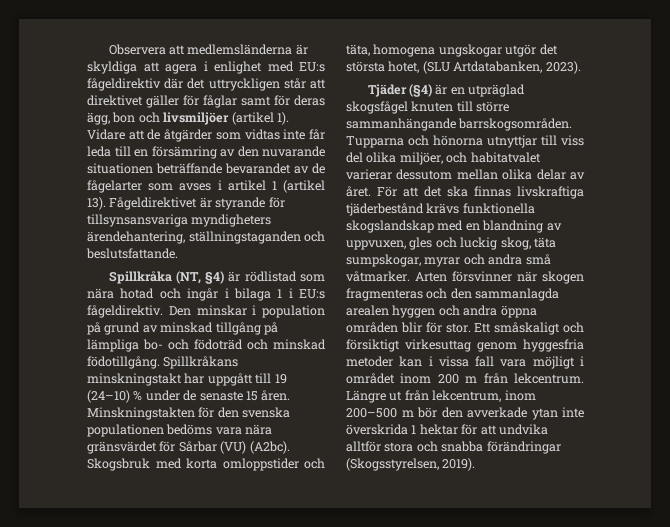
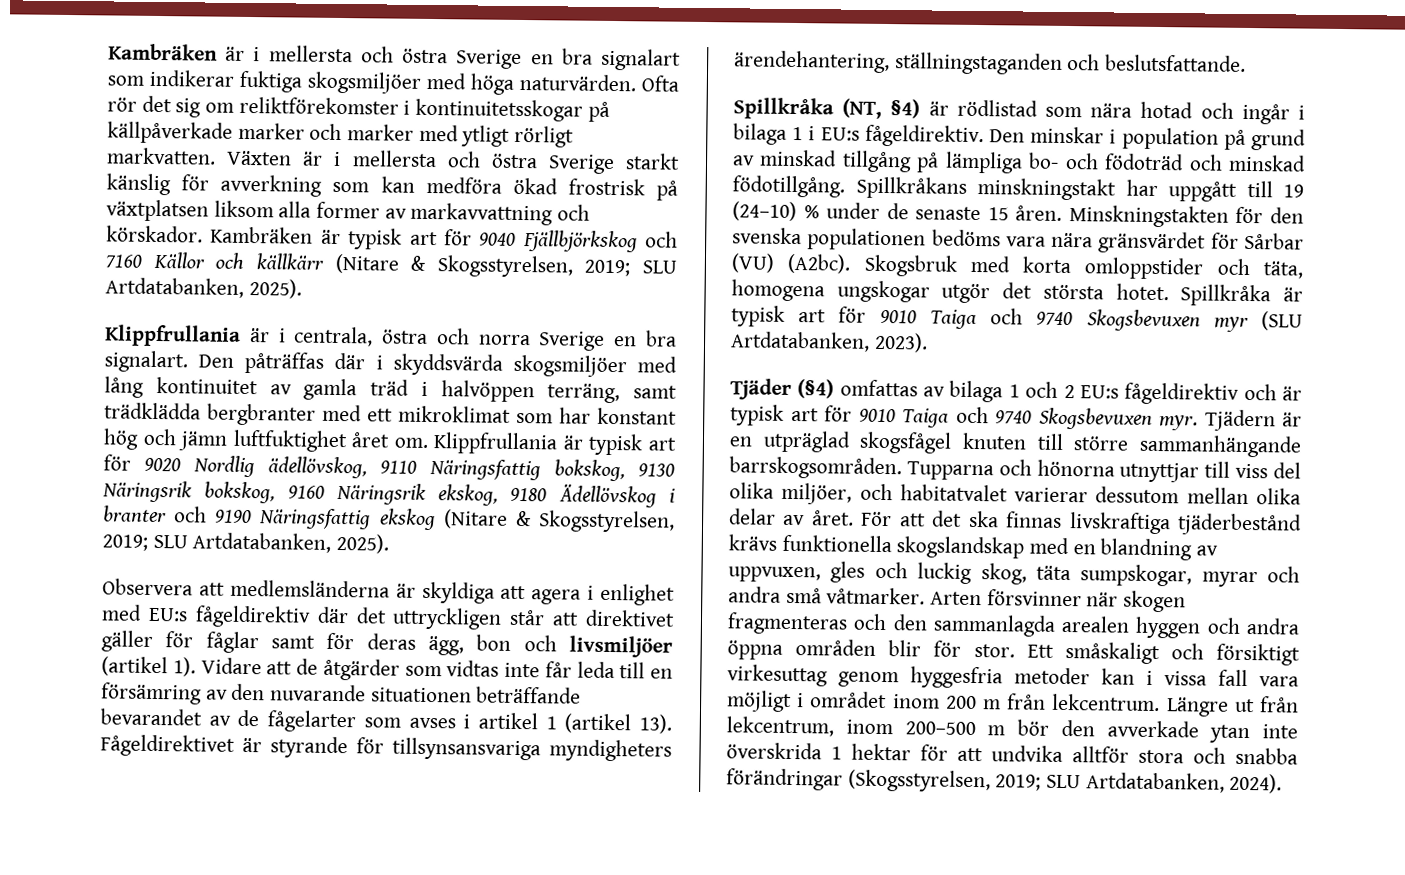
(108, 49) none -> [108,43,681,71] [107,69,679,95] [107,95,610,122] [107,121,575,148] [106,147,680,175] [106,173,678,201] [106,199,591,226] [106,225,678,253] [105,251,677,278] [105,277,302,299] [104,324,677,351] [104,350,677,378] [104,376,677,404] [104,402,677,426] [103,428,676,456] [103,454,675,482] [102,480,676,508] [103,505,675,533] [102,532,390,554] Kambräken är i mellersta och östra Sverige en bra signalart som indikerar fuktiga skogsmiljöer med höga naturvärden. Ofta rör det sig om reliktförekomster i kontinuitetsskogar på källpåverkade marker och marker med ytligt rörligt markvatten. Växten är i mellersta och östra Sverige starkt känslig för avverkning som kan medföra ökad frostrisk på växtplatsen liksom alla former av markavvattning och körskador. Kambräken är typisk art för 9040 Fjällbjörkskog och 7160 Källor och källkärr (Nitare & Skogsstyrelsen, 2019; SLU Artdatabanken, 2025). // Klippfrullania är i centrala, östra och norra Sverige en bra signalart. Den påträffas där i skyddsvärda skogsmiljöer med lång kontinuitet av gamla träd i halvöppen terräng, samt trädklädda bergbranter med ett mikroklimat som har konstant hög och jämn luftfuktighet året om. Klippfrullania är typisk art för 9020 Nordlig ädellövskog, 9110 Näringsfattig bokskog, 9130 Näringsrik bokskog, 9160 Näringsrik ekskog, 9180 Ädellövskog i branter och 9190 Näringsfattig ekskog (Nitare & Skogsstyrelsen, 2019; SLU Artdatabanken, 2025). //
[388,61,420,73] hotet, -> [1115,283,1303,307] [731,305,1249,332] hotet. Spillkråka är typisk art för 9010 Taiga och 9740 Skogsbevuxen myr
(432, 90) none -> [839,379,1302,405] [730,404,1276,432] omfattas av bilaga 1 och 2 EU:s fågeldirektiv och är typisk art för 9010 Taiga och 9740 Skogsbevuxen myr. Tjädern
[442,458,476,471] 2019). -> [995,772,1283,794] 2019; SLU Artdatabanken, 2024).

